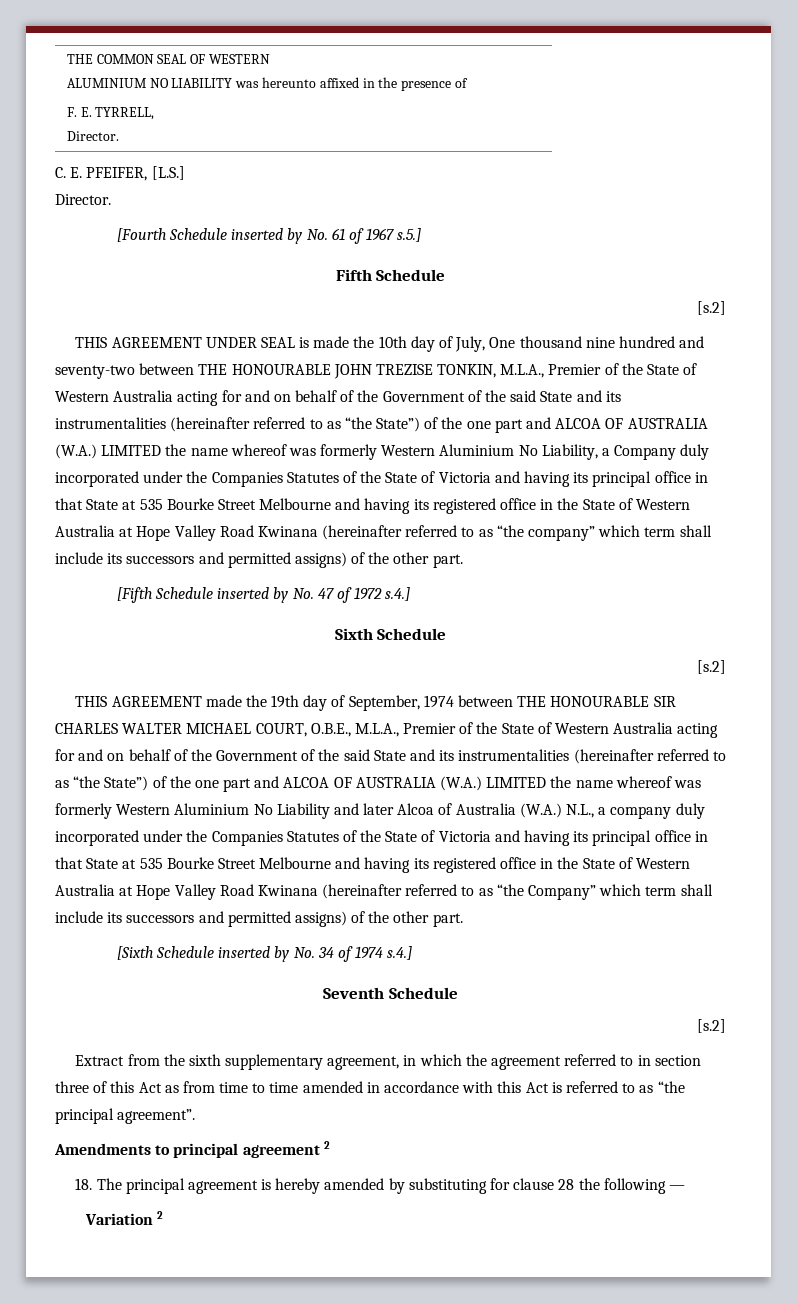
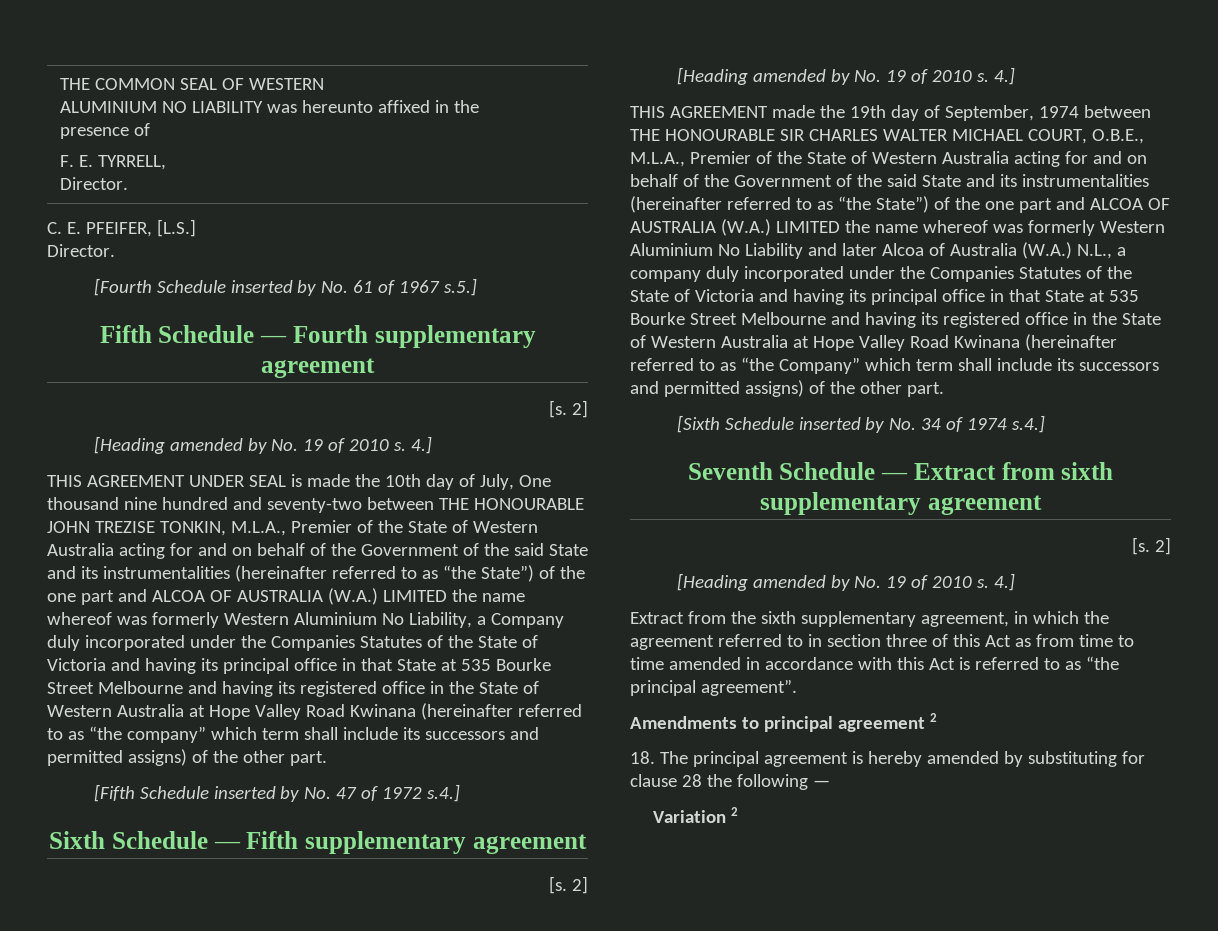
[697,301,726,315] // [s.2] -> [260,325,536,348] [261,358,375,378] [549,400,588,418] [93,436,433,454] — Fourth supplementary agreement // [s. 2] // [Heading amended by No. 19 of 2010 s. 4.]
[697,660,726,674] // [s.2] -> [213,831,587,854] [549,876,588,894] [676,67,1016,85] — Fifth supplementary agreement // [s. 2] // [Heading amended by No. 19 of 2010 s. 4.]
[697,1019,726,1033] // [s.2] -> [881,462,1114,480] [760,492,1042,515] [1132,537,1171,555] [676,573,1016,591] — Extract from sixth supplementary agreement // [s. 2] // [Heading amended by No. 19 of 2010 s. 4.]

